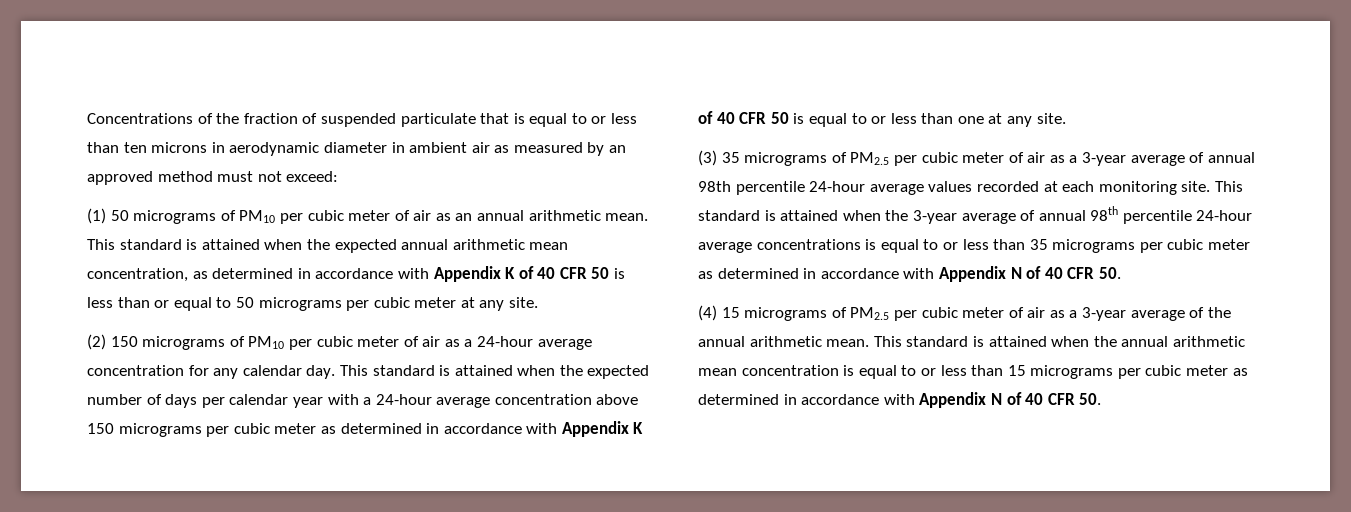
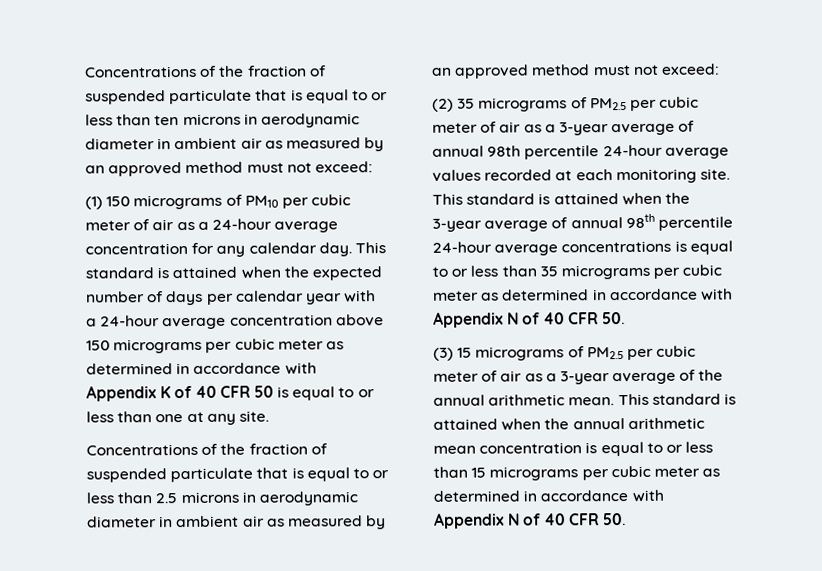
[110,210,649,224] [87,239,569,253] [87,266,626,282] [87,297,539,311] [87,334,106,350] 50 micrograms of PM10 per cubic meter of air as an annual arithmetic mean. This standard is attained when the expected annual arithmetic mean concentration, as determined in accordance with Appendix K of 40 CFR 50 is less than or equal to 50 micrograms per cubic meter at any site. // (2) -> (103, 203) none
[698,150,717,166] (3) -> [86,443,328,456] [86,467,390,483] [86,491,358,506] [87,515,387,530] [432,63,720,79] [432,98,454,112] Concentrations of the fraction of suspended particulate that is equal to or less than 2.5 microns in aerodynamic diameter in ambient air as measured by an approved method must not exceed: // (2)
[698,305,717,321] (4) -> [433,347,454,361] (3)

